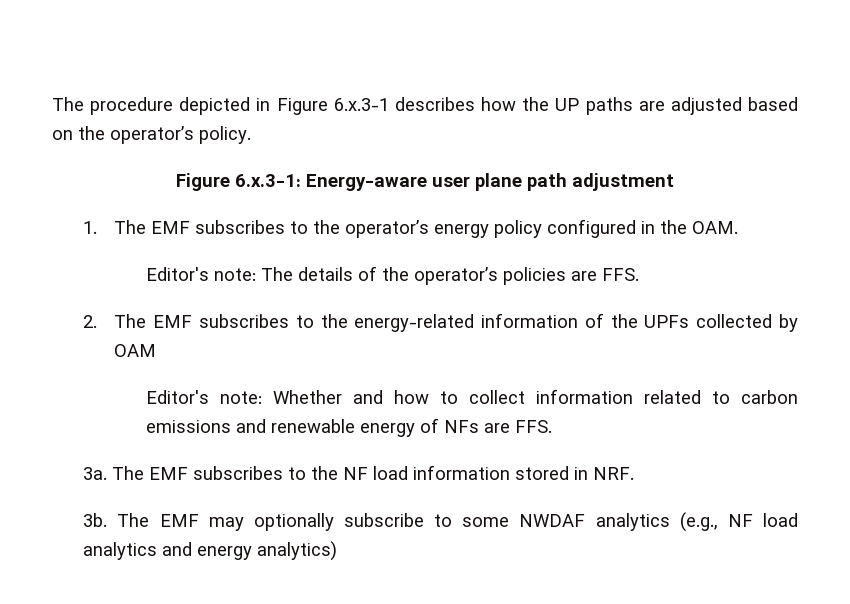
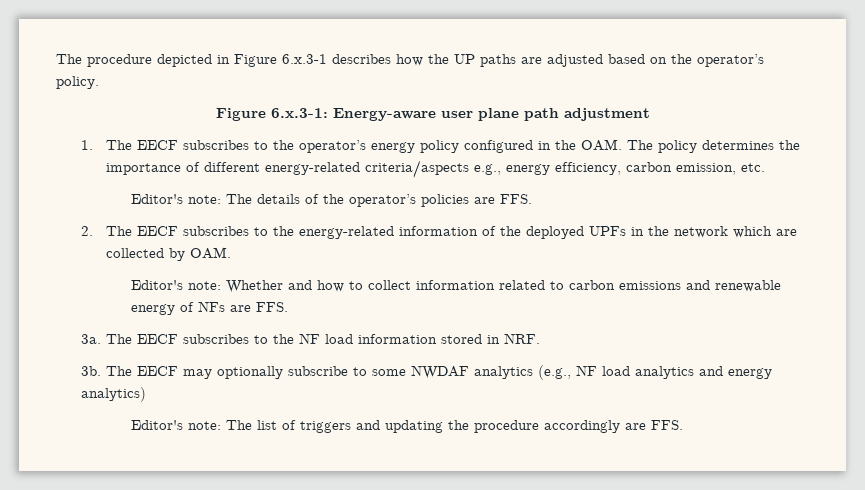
[151,221,191,234] EMF -> [136,140,178,150] EECF
(739, 227) none -> [626,140,800,153] [105,160,765,178] The policy determines the importance of different energy-related criteria/aspects e.g., energy efficiency, carbon emission, etc.
[153,315,193,328] EMF -> [136,226,178,236] EECF
[644,315,690,328] UPFs -> [525,226,797,239] deployed UPFs in the network which are
[114,344,157,357] OAM -> [189,247,231,259] OAM.
[149,467,189,480] EMF -> [136,334,178,344] EECF
[159,514,199,527] EMF -> [136,366,178,376] EECF
(338, 551) none -> [130,420,683,433] // Editor's note: The list of triggers and updating the procedure accordingly are FFS.

